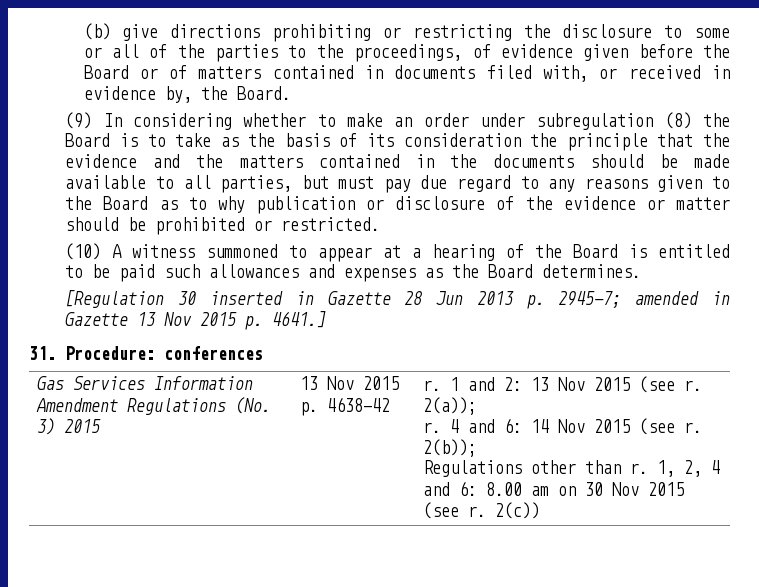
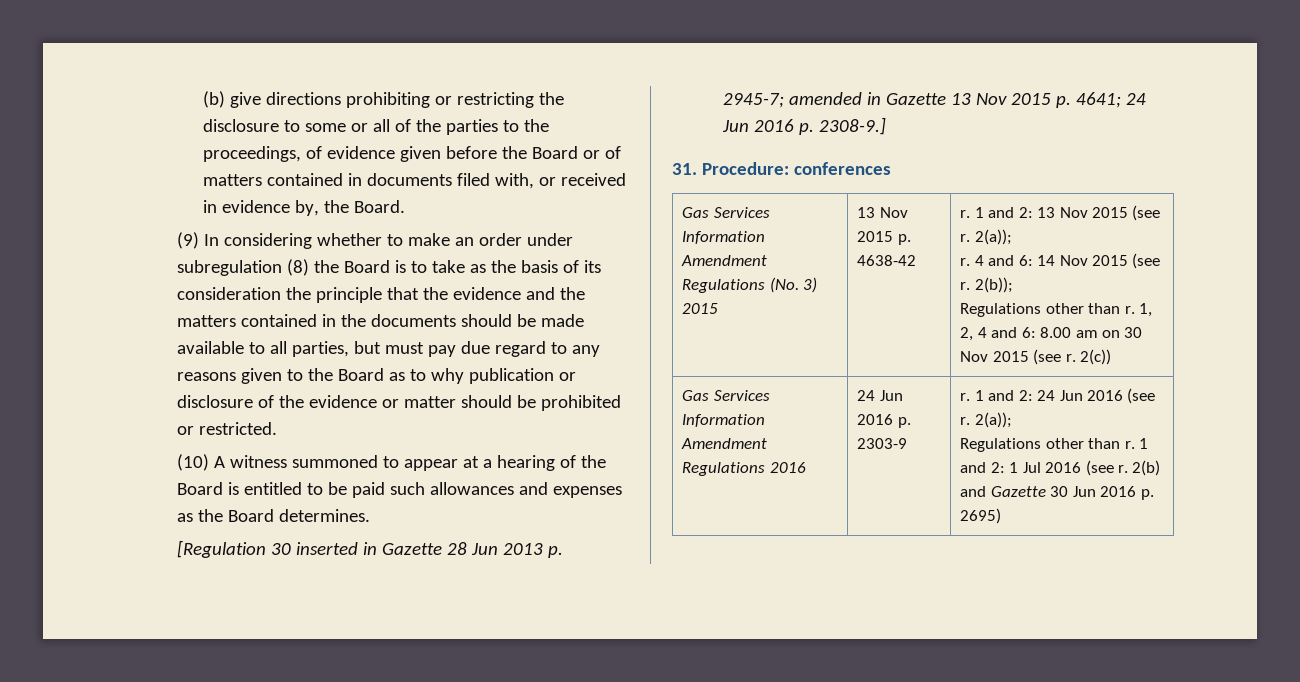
[272,311,327,328] 4641.] -> [1076,92,1147,108] [722,117,887,135] 4641; 24 Jun 2016 p. 2308-9.]
(541, 510) none -> [682,390,770,401] [682,414,766,427] [681,438,768,449] [682,462,806,476] [857,390,903,401] [857,414,911,428] [857,438,908,449] [960,388,1156,404] [960,412,1012,428] [960,438,1149,452] [960,460,1161,476] [960,486,1154,500] [960,508,1002,524] // Gas Services Information Amendment Regulations 2016 | 24 Jun 2016 p. 2303-9 | r. 1 and 2: 24 Jun 2016 (see r. 2(a)); // Regulations other than r. 1 and 2: 1 Jul 2016 (see r. 2(b) and Gazette 30 Jun 2016 p. 2695)

